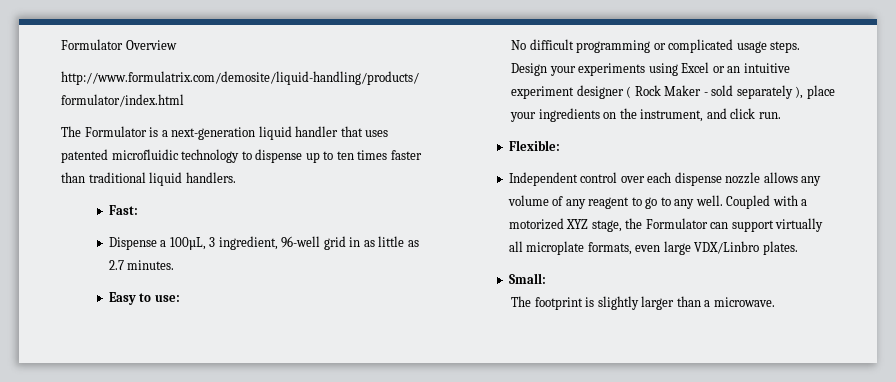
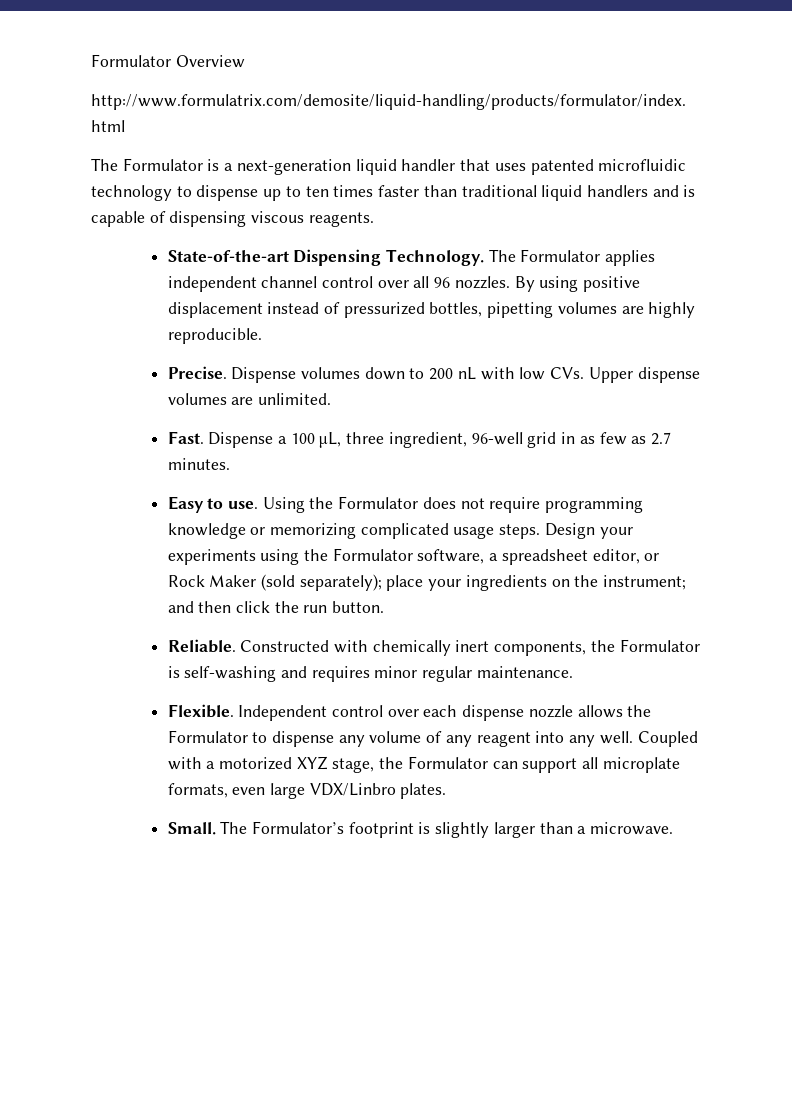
[185,172,236,183] [108,205,138,215] [108,237,216,250] handlers. // Fast: // Dispense a 100µL, 3 -> [586,185,696,197] [91,211,374,227] [167,249,656,266] [167,276,641,292] [167,302,696,318] [167,328,262,344] [167,366,700,383] [167,393,331,405] [167,431,385,448] handlers and is capable of dispensing viscous reagents. // State-of-the-art Dispensing Technology. The Formulator applies independent channel control over all 96 nozzles. By using positive displacement instead of pressurized bottles, pipetting volumes are highly reproducible. // Precise. Dispense volumes down to 200 nL with low CVs. Upper dispense volumes are unlimited. // Fast. Dispense a 100 µL, three
[378,236,405,247] little -> [599,432,627,445] few
[154,294,180,302] [511,39,666,53] use: // No difficult programming or -> [227,496,644,513] [167,523,356,539] use. Using the Formulator does not require programming knowledge or memorizing
[681,62,790,73] [511,85,804,99] Excel or an intuitive experiment designer ( Rock Maker - sold separately ), -> [303,548,660,565] [167,574,382,591] the Formulator software, a spreadsheet editor, or Rock Maker (sold separately);
[640,108,781,122] [508,140,560,151] instrument, and click run. // Flexible: // -> [603,575,687,590] [167,601,385,613] [167,639,700,656] [167,666,573,682] [167,704,234,718] instrument; and then click the run button. // Reliable. Constructed with chemically inert components, the Formulator is self-washing and requires minor regular maintenance. // Flexible.
(798, 177) none -> [627,705,652,717] [167,730,334,747] the Formulator to dispense
[631,197,671,209] to go to -> [535,731,565,743] into
[775,218,824,232] virtually -> (578, 765) none
[508,273,546,284] [511,296,532,307] Small: // The -> [167,821,344,835] Small. The Formulator’s

